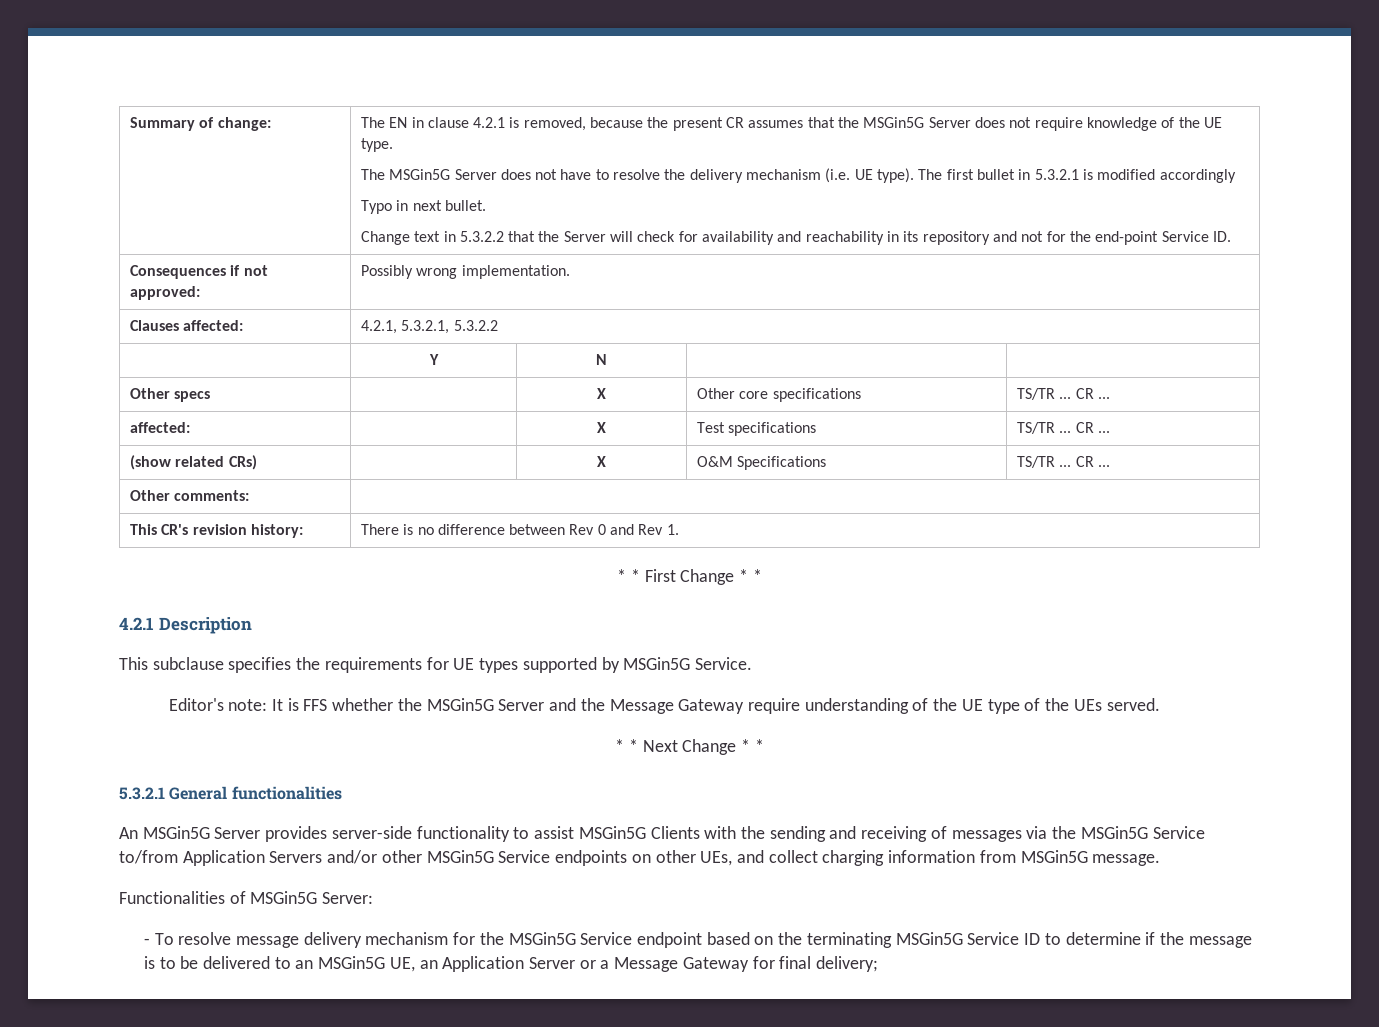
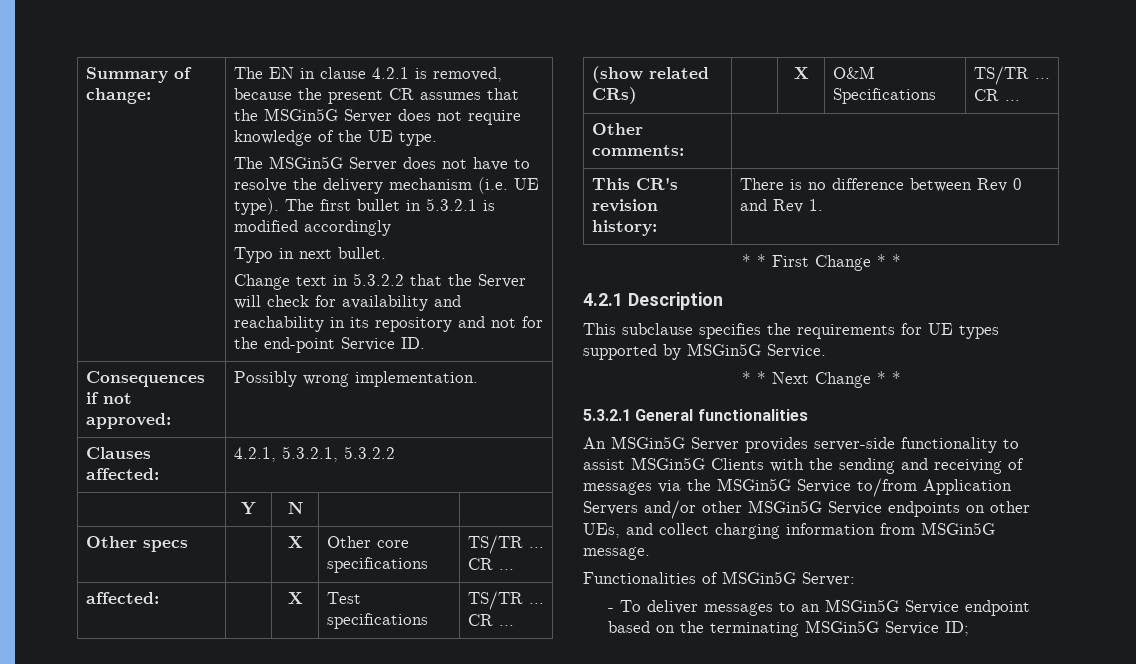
[168,698,1160,714] // Editor's note: It is FFS whether the MSGin5G Server and the Message Gateway require understanding of the UE type of the UEs served. -> (826, 351) none
[178,932,504,948] resolve message delivery mechanism for the -> [646,600,820,616] deliver messages to an
[1024,932,1252,948] [143,956,879,972] ID to determine if the message is to be delivered to an MSGin5G UE, an Application Server or a Message Gateway for final delivery; -> [944,621,969,636] ID;

